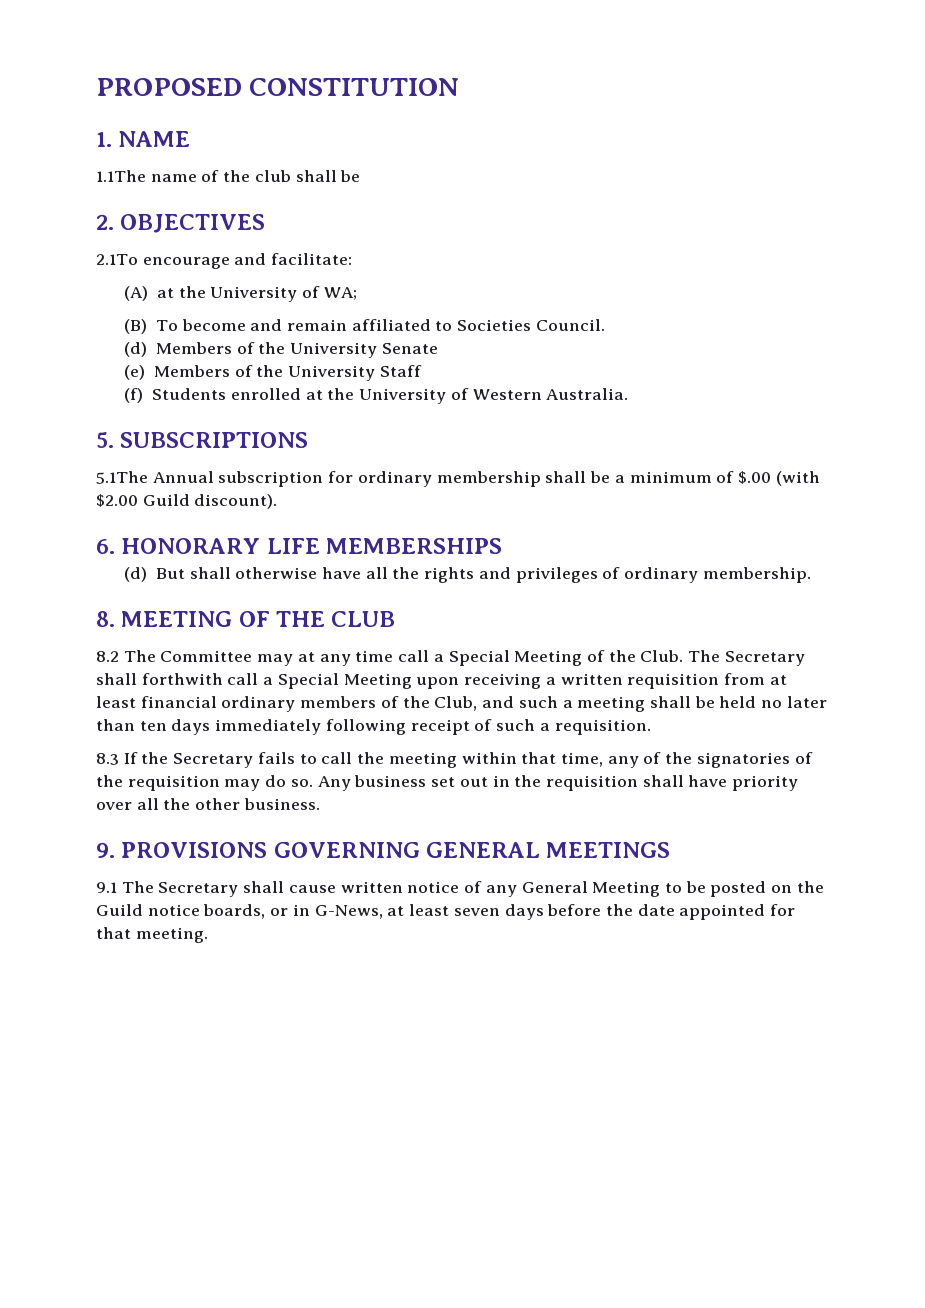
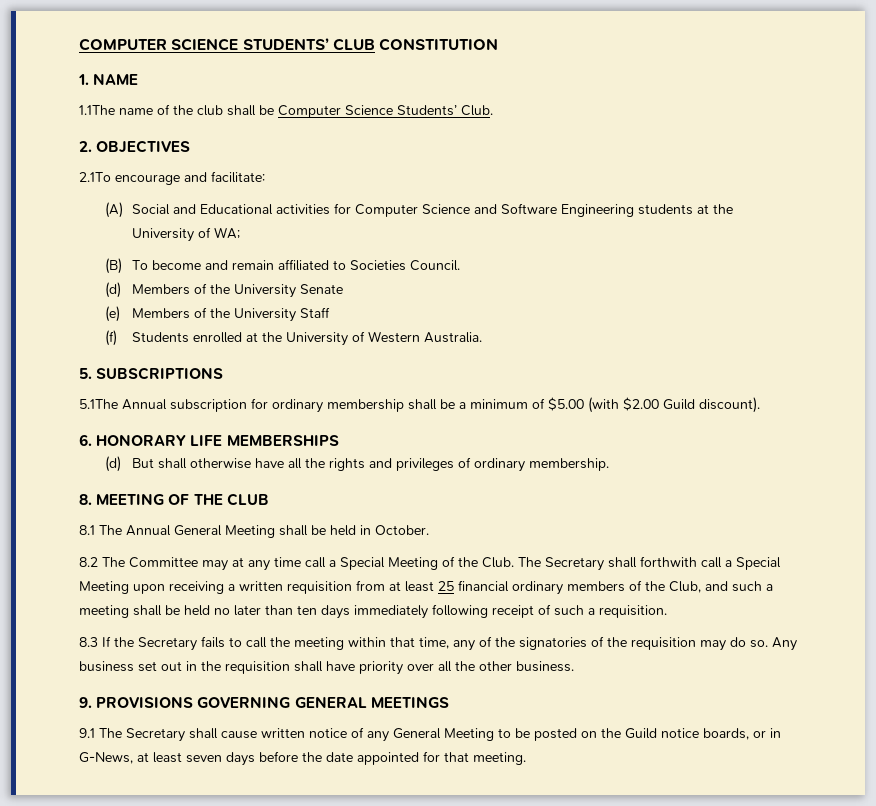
[96,78,242,96] PROPOSED -> [79,38,375,51] COMPUTER SCIENCE STUDENTS’ CLUB
(361, 176) none -> [278,105,493,118] Computer Science Students’ Club.
(149, 293) none -> [131,203,693,217] Social and Educational activities for Computer Science and Software Engineering students
[737,471,771,484] $.00 -> [548,397,584,411] $5.00
(396, 619) none -> [79,525,429,538] // 8.1 The Annual General Meeting shall be held in October.
(136, 702) none -> [438,581,454,591] 25

